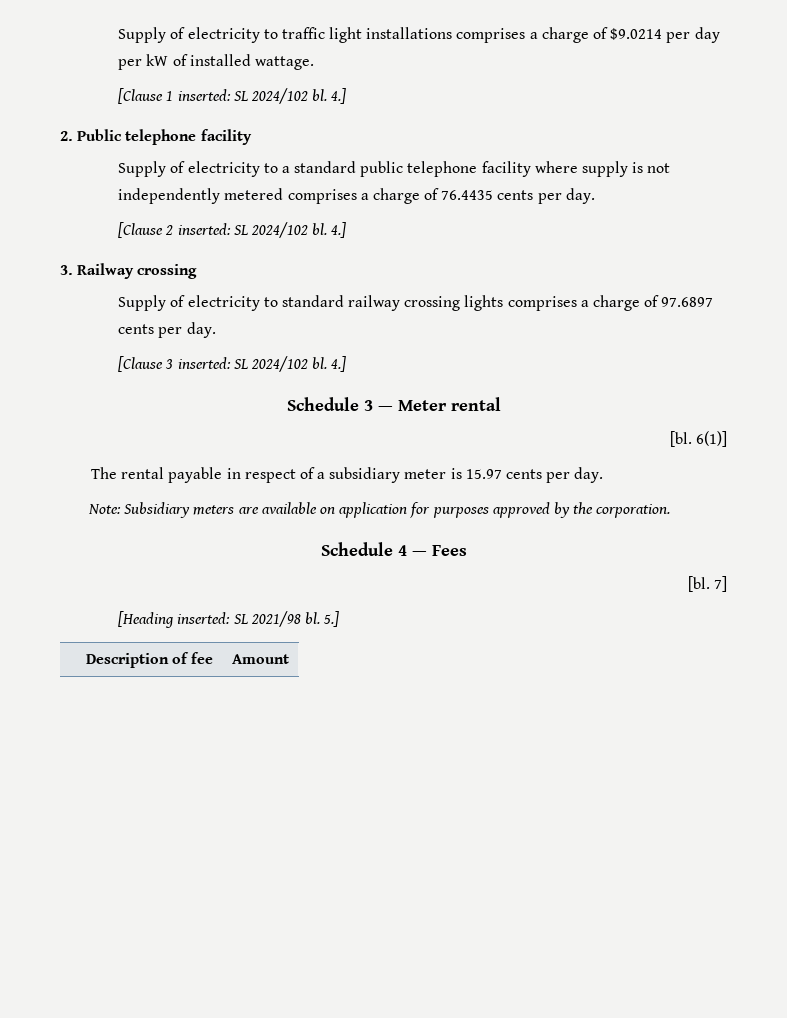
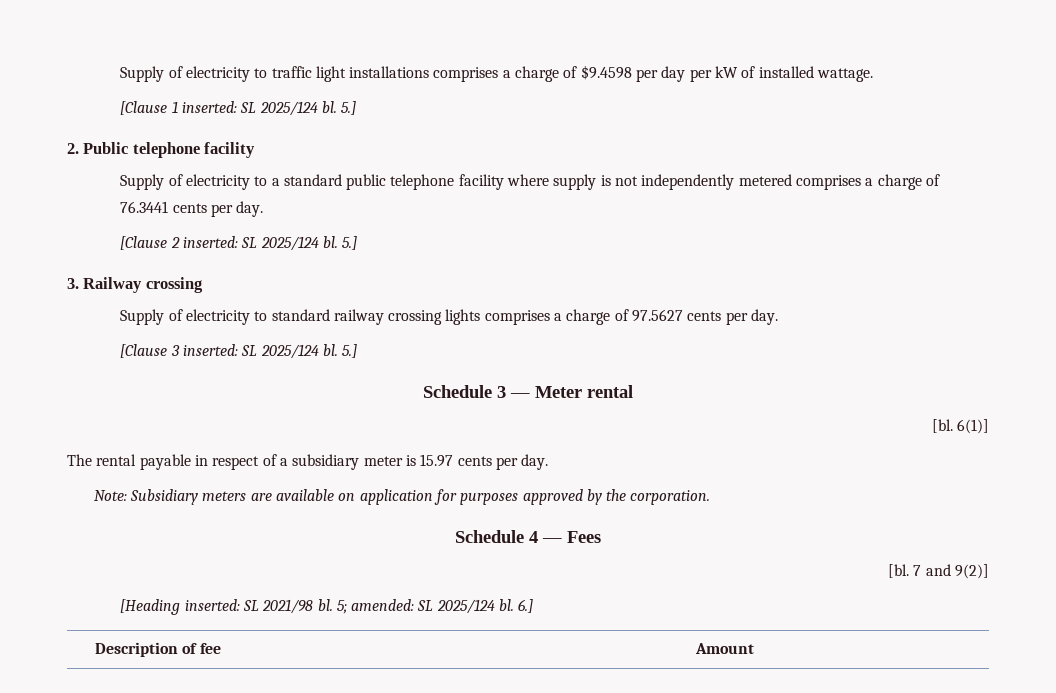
[610,28,663,40] $9.0214 -> [580,65,632,80] $9.4598
[250,88,347,104] 2024/102 bl. 4.] -> [259,101,357,116] 2025/124 bl. 5.]
[441,190,494,200] 76.4435 -> [120,201,169,213] 76.3441
[250,222,347,238] 2024/102 bl. 4.] -> [260,236,358,251] 2025/124 bl. 5.]
[661,297,714,307] 97.6897 -> [632,309,684,322] 97.5627
[250,356,347,372] 2024/102 bl. 4.] -> [260,344,358,359] 2025/124 bl. 5.]
[714,576,727,592] 7] -> [913,564,990,579] 7 and 9(2)]
[323,611,340,627] 5.] -> [336,599,534,614] 5; amended: SL 2025/124 bl. 6.]

